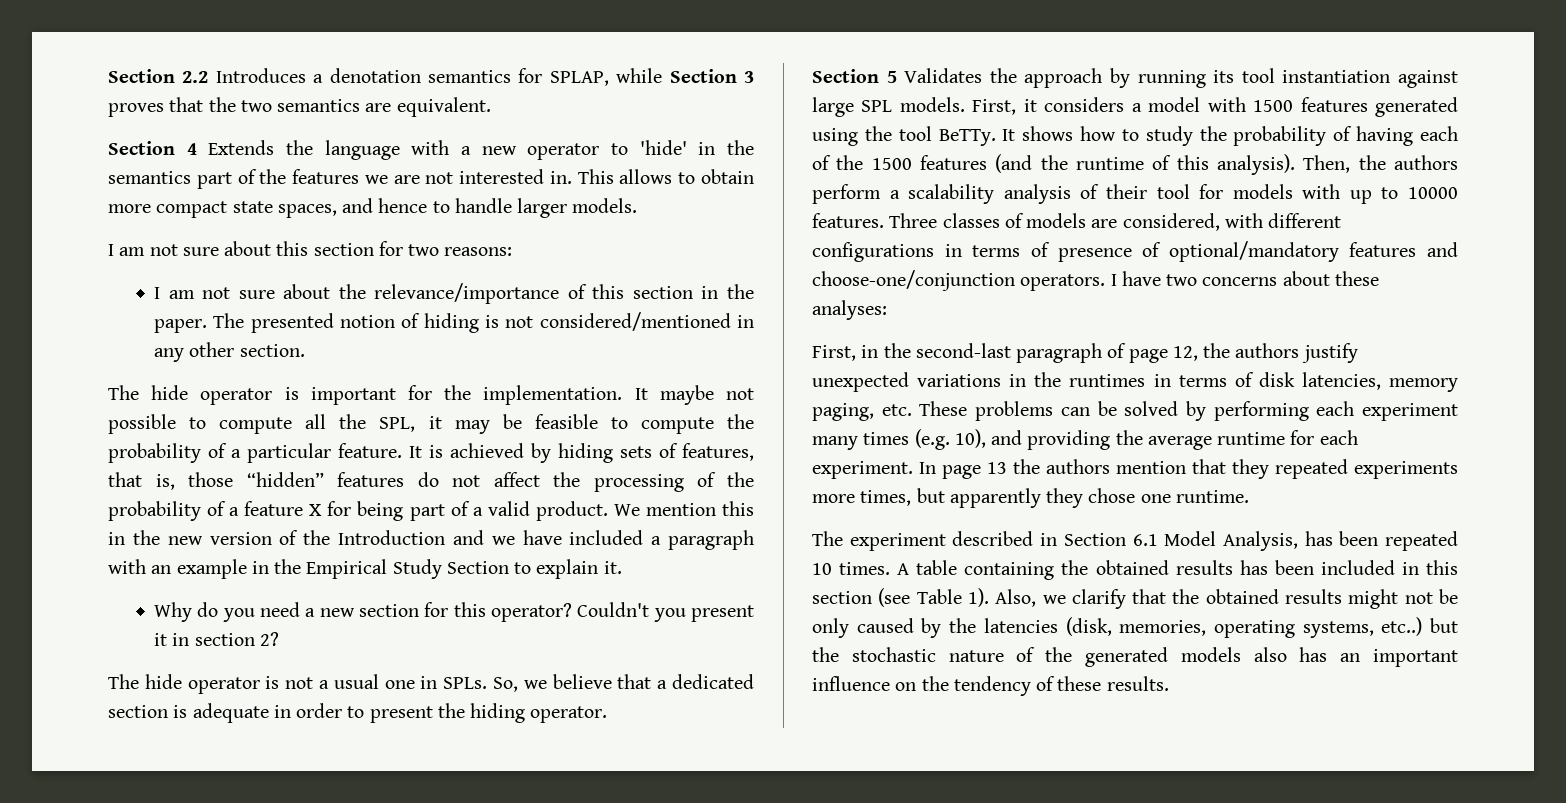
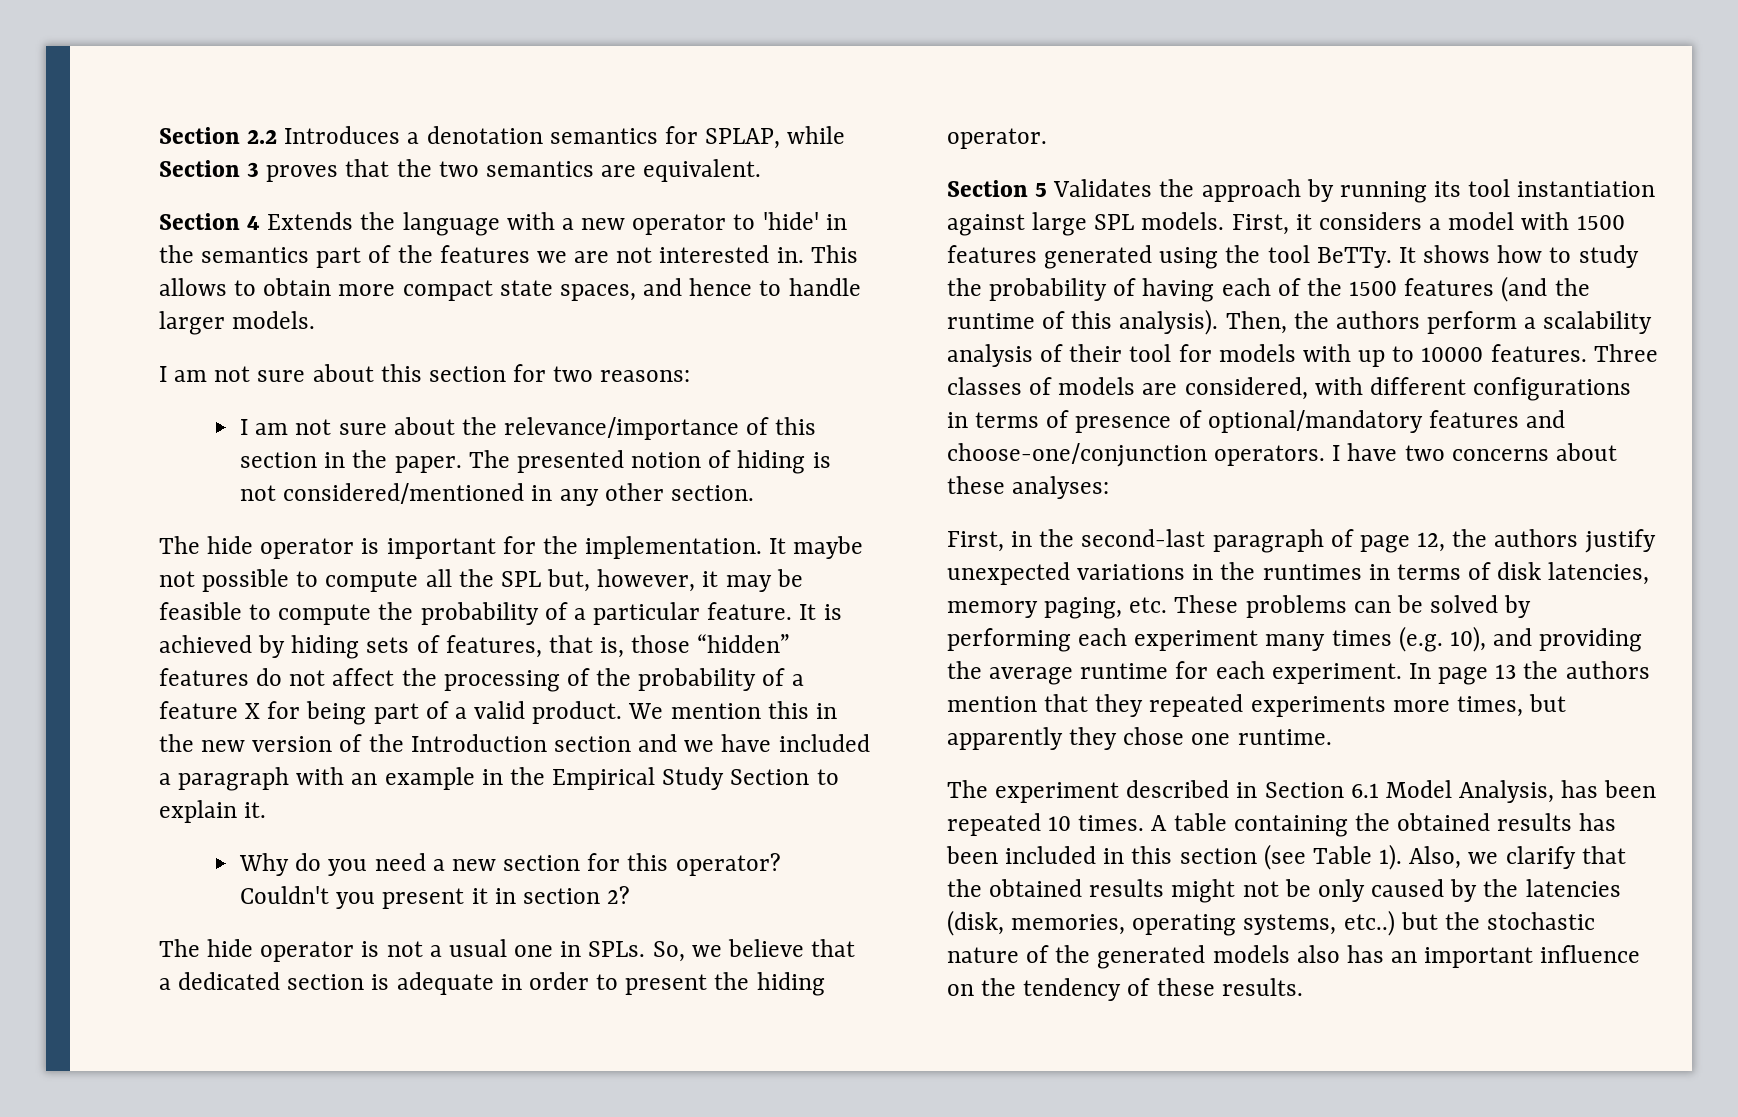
[379,417,416,432] SPL, -> [500,569,696,592] SPL but, however,
(445, 537) none -> [553,736,631,752] section

